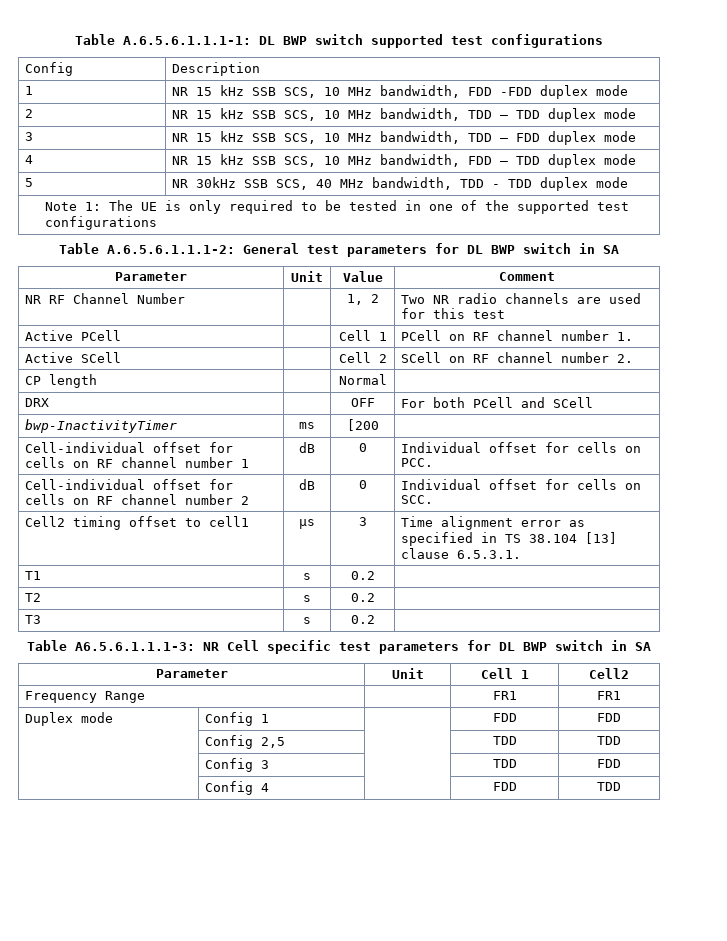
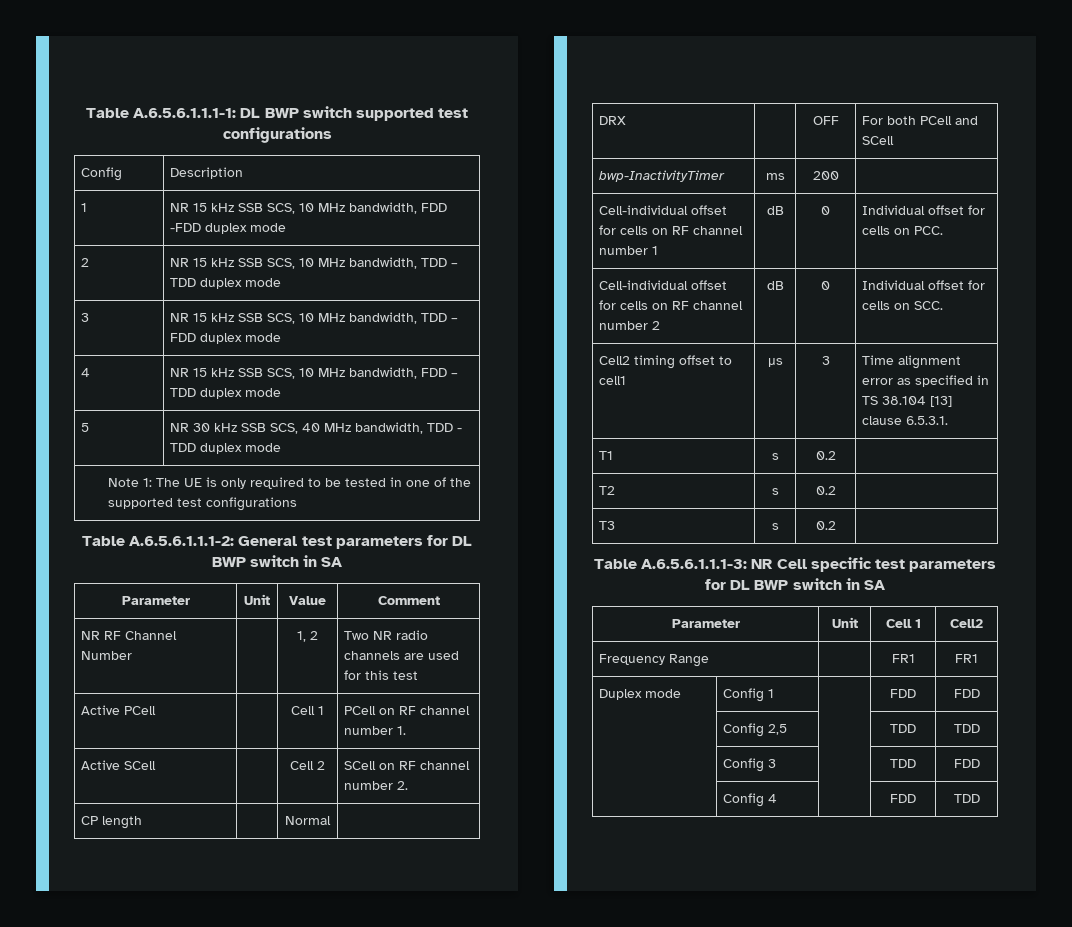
[196,177,237,188] 30kHz -> [193,423,239,432] 30 kHz
[346,419,379,431] [200 -> [812,171,839,180] 200
[75,642,195,651] A6.5.6.1.1.1-3: -> [641,559,748,569] A.6.5.6.1.1.1-3:

